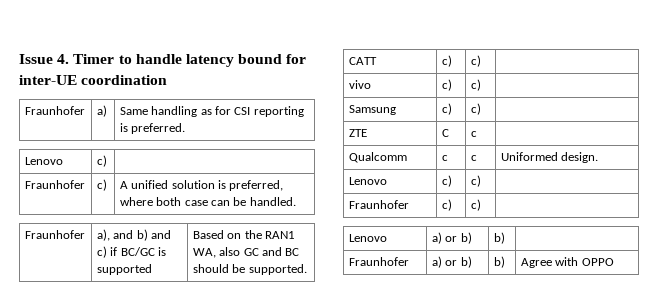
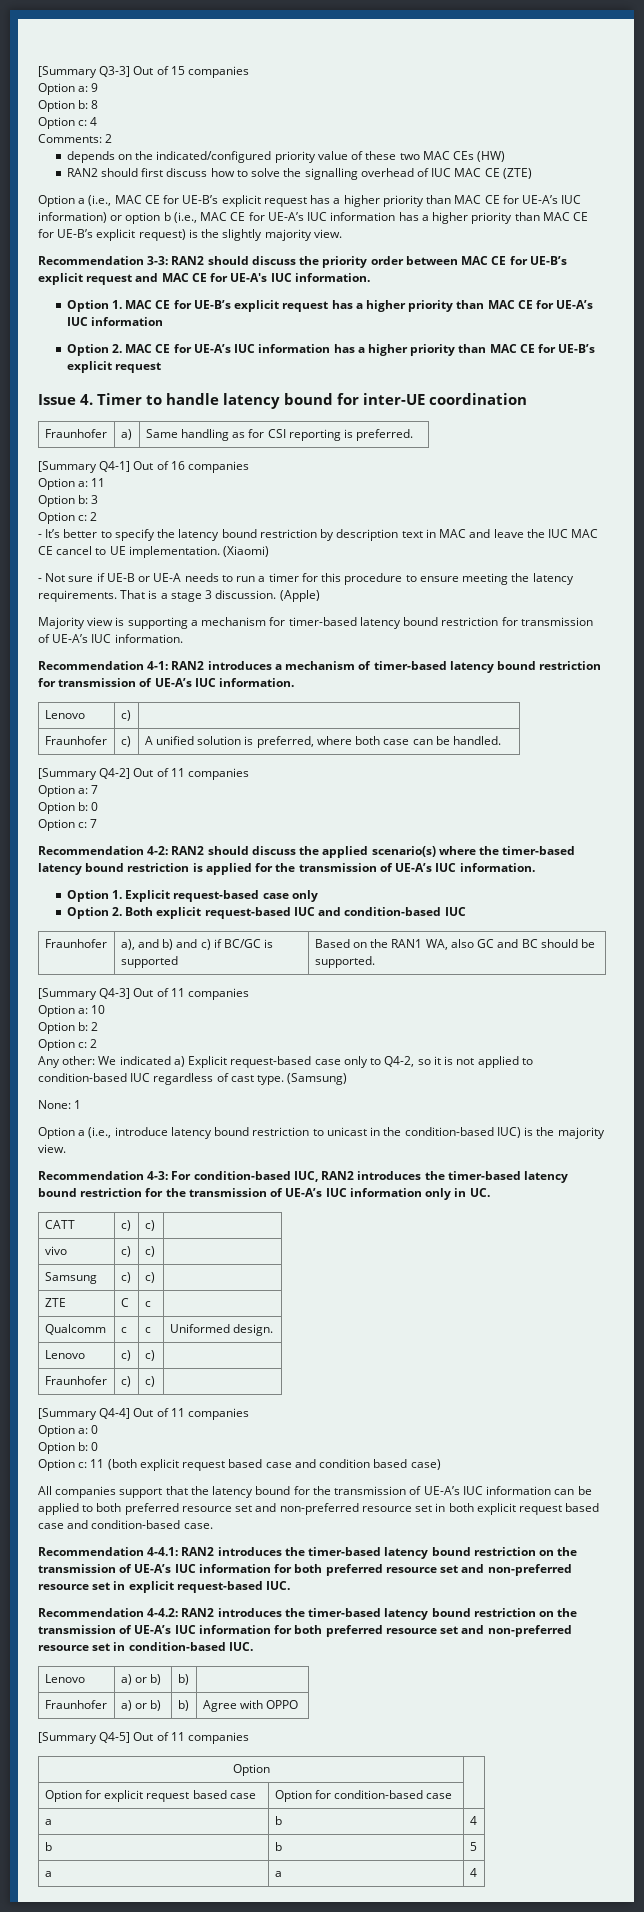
(19, 59) none -> [38,66,250,78] [38,83,99,95] [38,100,99,112] [38,117,98,129] [38,134,113,143] [66,151,506,163] [66,168,532,180] [38,195,582,207] [38,212,589,224] [38,229,342,241] [38,256,567,268] [38,273,370,285] [66,300,594,312] [66,317,163,326] [66,344,596,356] [66,361,161,373] [Summary Q3-3] Out of 15 companies // Option a: 9 // Option b: 8 // Option c: 4 // Comments: 2 // depends on the indicated/configured priority value of these two MAC CEs (HW) // RAN2 should first discuss how to solve the signalling overhead of IUC MAC CE (ZTE) // Option a (i.e., MAC CE for UE-B’s explicit request has a higher priority than MAC CE for UE-A’s IUC information) or option b (i.e., MAC CE for UE-A’s IUC information has a higher priority than MAC CE for UE-B’s explicit request) is the slightly majority view. // Recommendation 3-3: RAN2 should discuss the priority order between MAC CE for UE-B’s explicit request and MAC CE for UE-A's IUC information. // Option 1. MAC CE for UE-B’s explicit request has a higher priority than MAC CE for UE-A’s IUC information // Option 2. MAC CE for UE-A’s IUC information has a higher priority than MAC CE for UE-B’s explicit request //
(186, 128) none -> [38,461,250,473] [38,478,106,490] [38,495,99,507] [38,512,98,524] [38,529,599,541] [38,546,270,558] [38,573,574,585] [38,590,320,602] [38,617,593,629] [38,634,183,643] [38,661,602,673] [38,678,295,687] // [Summary Q4-1] Out of 16 companies // Option a: 11 // Option b: 3 // Option c: 2 // - It’s better to specify the latency bound restriction by description text in MAC and leave the IUC MAC CE cancel to UE implementation. (Xiaomi) // - Not sure if UE-B or UE-A needs to run a timer for this procedure to ensure meeting the latency requirements. That is a stage 3 discussion. (Apple) // Majority view is supporting a mechanism for timer-based latency bound restriction for transmission of UE-A’s IUC information. // Recommendation 4-1: RAN2 introduces a mechanism of timer-based latency bound restriction for transmission of UE-A’s IUC information.
(296, 201) none -> [38,768,250,780] [38,785,99,797] [38,802,99,814] [38,819,98,831] [38,846,576,858] [38,863,535,875] [66,890,318,902] [66,907,466,919] // [Summary Q4-2] Out of 11 companies // Option a: 7 // Option b: 0 // Option c: 7 // Recommendation 4-2: RAN2 should discuss the applied scenario(s) where the timer-based latency bound restriction is applied for the transmission of UE-A’s IUC information. // Option 1. Explicit request-based case only // Option 2. Both explicit request-based IUC and condition-based IUC
(307, 269) none -> [38,988,250,1000] [38,1005,106,1017] [38,1022,99,1034] [38,1039,98,1051] [38,1056,533,1068] [38,1073,348,1085] [38,1100,82,1109] [38,1127,605,1139] [38,1144,66,1153] [38,1171,569,1183] [38,1188,490,1200] // [Summary Q4-3] Out of 11 companies // Option a: 10 // Option b: 2 // Option c: 2 // Any other: We indicated a) Explicit request-based case only to Q4-2, so it is not applied to condition-based IUC regardless of cast type. (Samsung) // None: 1 // Option a (i.e., introduce latency bound restriction to unicast in the condition-based IUC) is the majority view. // Recommendation 4-3: For condition-based IUC, RAN2 introduces the timer-based latency bound restriction for the transmission of UE-A’s IUC information only in UC.
(481, 205) none -> [38,1408,250,1420] [38,1425,99,1437] [38,1442,99,1454] [38,1459,441,1471] [38,1486,592,1498] [38,1503,600,1515] [38,1520,213,1529] [38,1547,578,1559] [38,1564,572,1576] [38,1581,291,1593] [38,1608,578,1620] [38,1625,572,1637] [38,1642,253,1651] // [Summary Q4-4] Out of 11 companies // Option a: 0 // Option b: 0 // Option c: 11 (both explicit request based case and condition based case) // All companies support that the latency bound for the transmission of UE-A’s IUC information can be applied to both preferred resource set and non-preferred resource set in both explicit request based case and condition-based case. // Recommendation 4-4.1: RAN2 introduces the timer-based latency bound restriction on the transmission of UE-A’s IUC information for both preferred resource set and non-preferred resource set in explicit request-based IUC. // Recommendation 4-4.2: RAN2 introduces the timer-based latency bound restriction on the transmission of UE-A’s IUC information for both preferred resource set and non-preferred resource set in condition-based IUC.
(614, 262) none -> [38,1732,250,1744] [232,1764,270,1776] [44,1790,256,1802] [274,1790,453,1802] [44,1819,52,1825] [274,1816,282,1825] [469,1816,477,1825] [44,1842,52,1851] [274,1842,282,1851] [469,1842,477,1851] [44,1871,52,1877] [274,1871,282,1877] [469,1868,477,1877] // [Summary Q4-5] Out of 11 companies // Option | // Option for explicit request based case | Option for condition-based case | // a | b | 4 // b | b | 5 // a | a | 4

